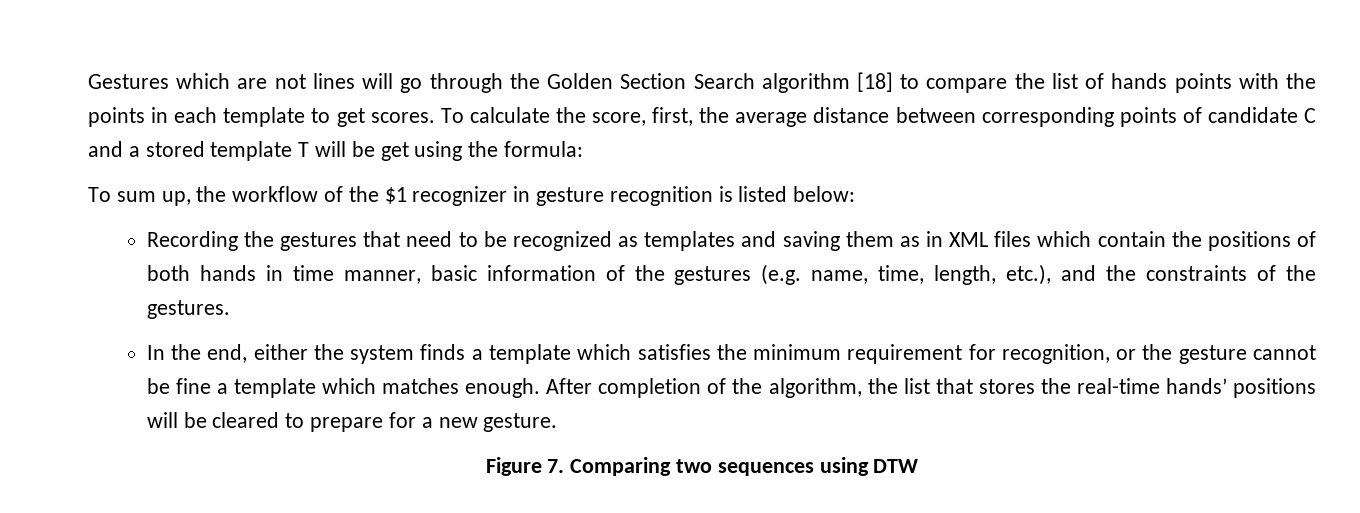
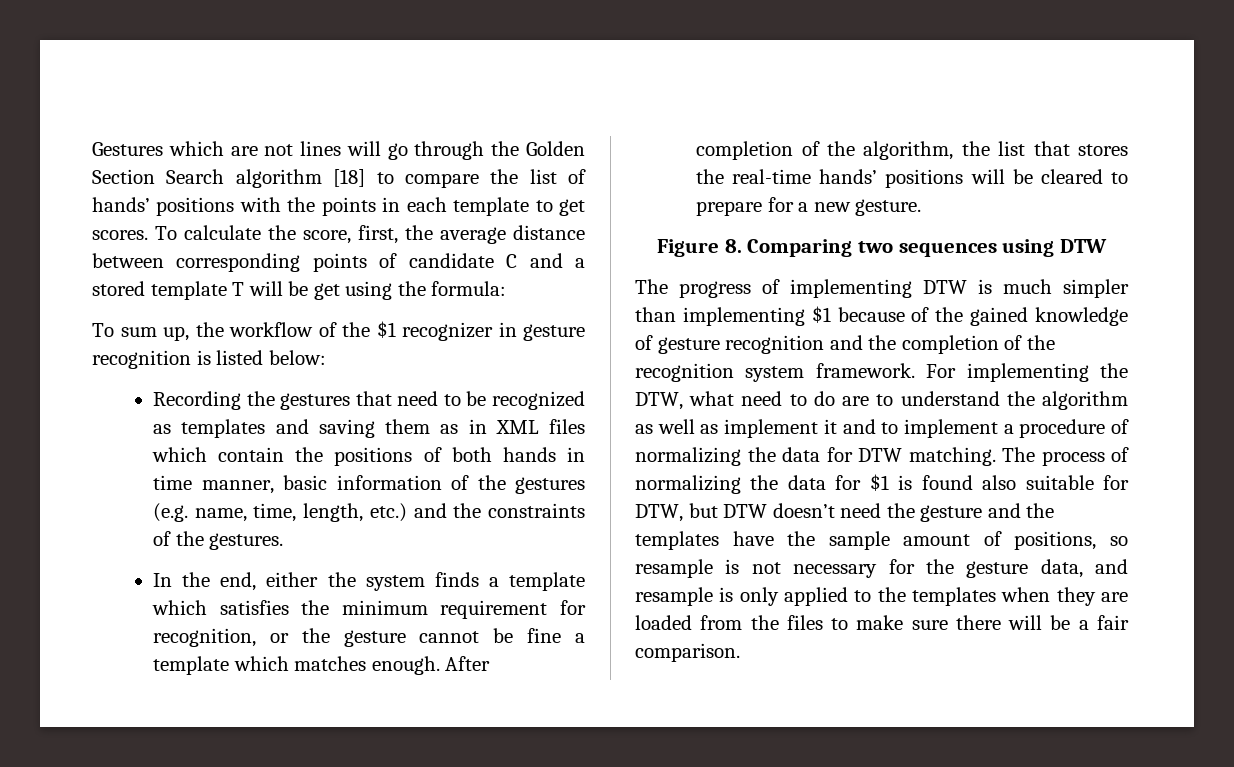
[1111,73,1232,93] hands points -> [92,197,235,216] hands’ positions
[1006,264,1052,285] etc.), -> [369,503,407,522] etc.)
[547,459,565,473] 7. -> [724,239,742,253] 8.
(919, 466) none -> [635,279,1129,298] [635,306,1128,326] [635,335,1055,354] [635,363,1128,382] [635,391,1128,410] [635,419,1129,438] [635,447,1129,466] [635,474,1129,494] [635,503,1055,522] [635,531,1128,550] [635,559,1128,578] [635,587,1128,606] [635,615,1129,630] [635,643,740,662] // The progress of implementing DTW is much simpler than implementing $1 because of the gained knowledge of gesture recognition and the completion of the recognition system framework. For implementing the DTW, what need to do are to understand the algorithm as well as implement it and to implement a procedure of normalizing the data for DTW matching. The process of normalizing the data for $1 is found also suitable for DTW, but DTW doesn’t need the gesture and the templates have the sample amount of positions, so resample is not necessary for the gesture data, and resample is only applied to the templates when they are loaded from the files to make sure there will be a fair comparison.

